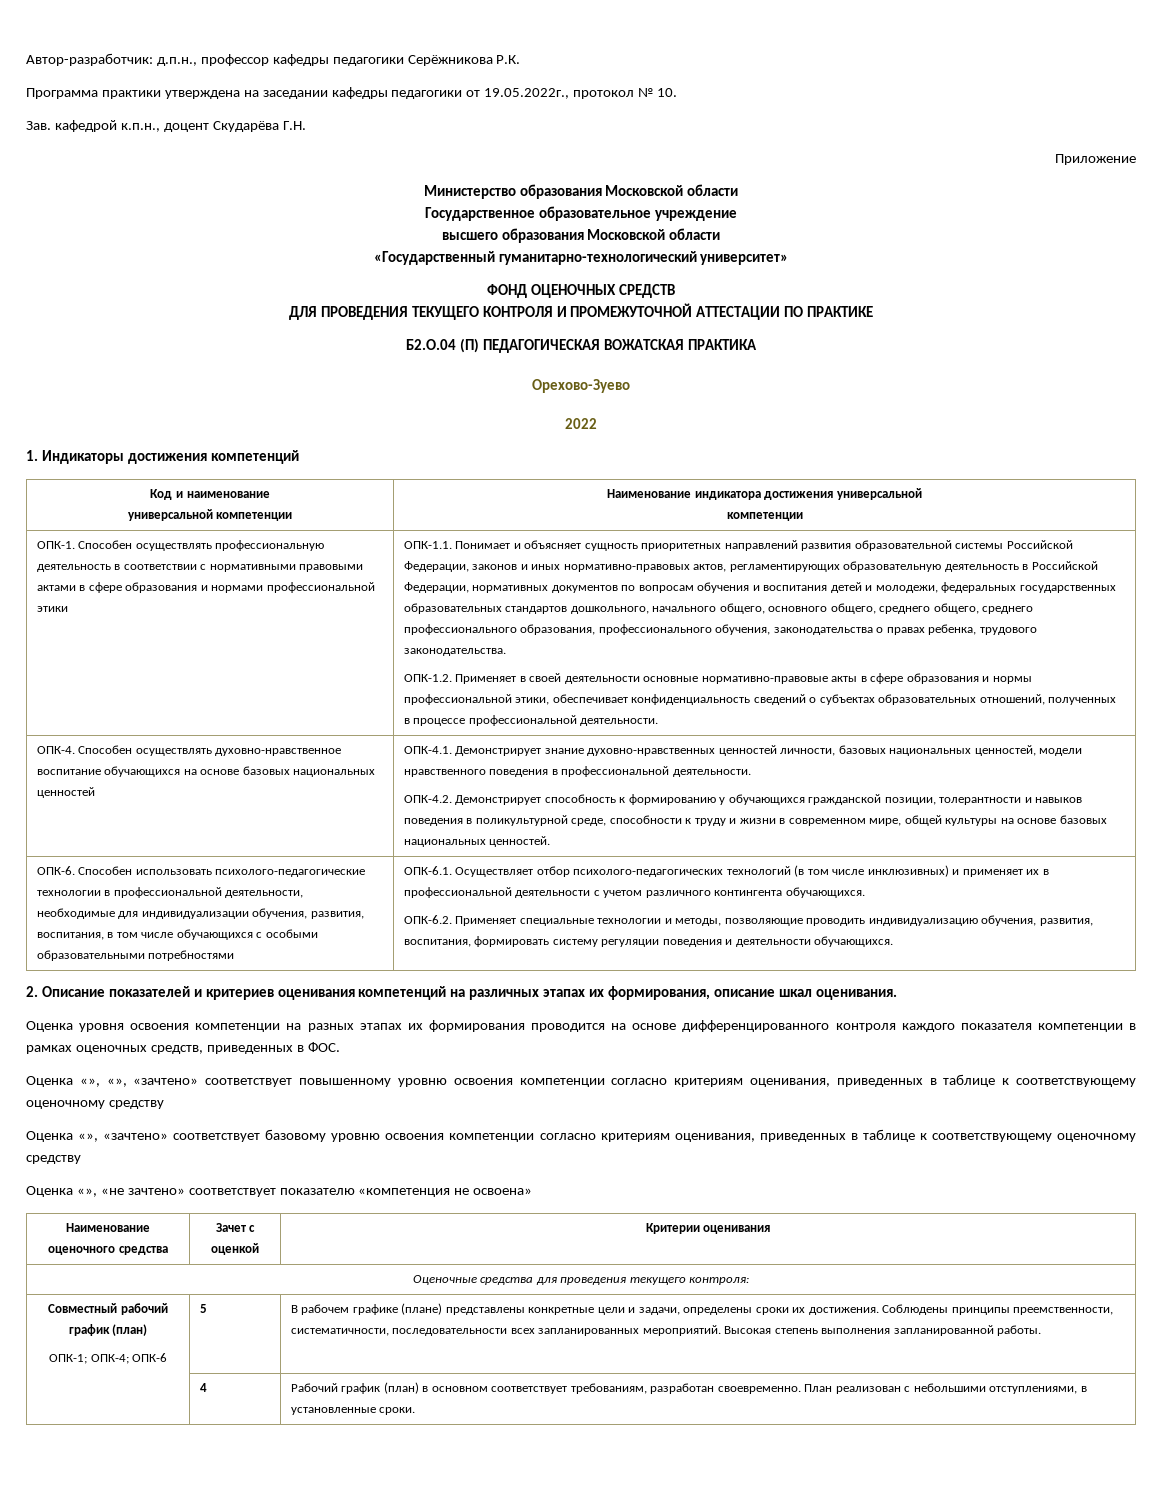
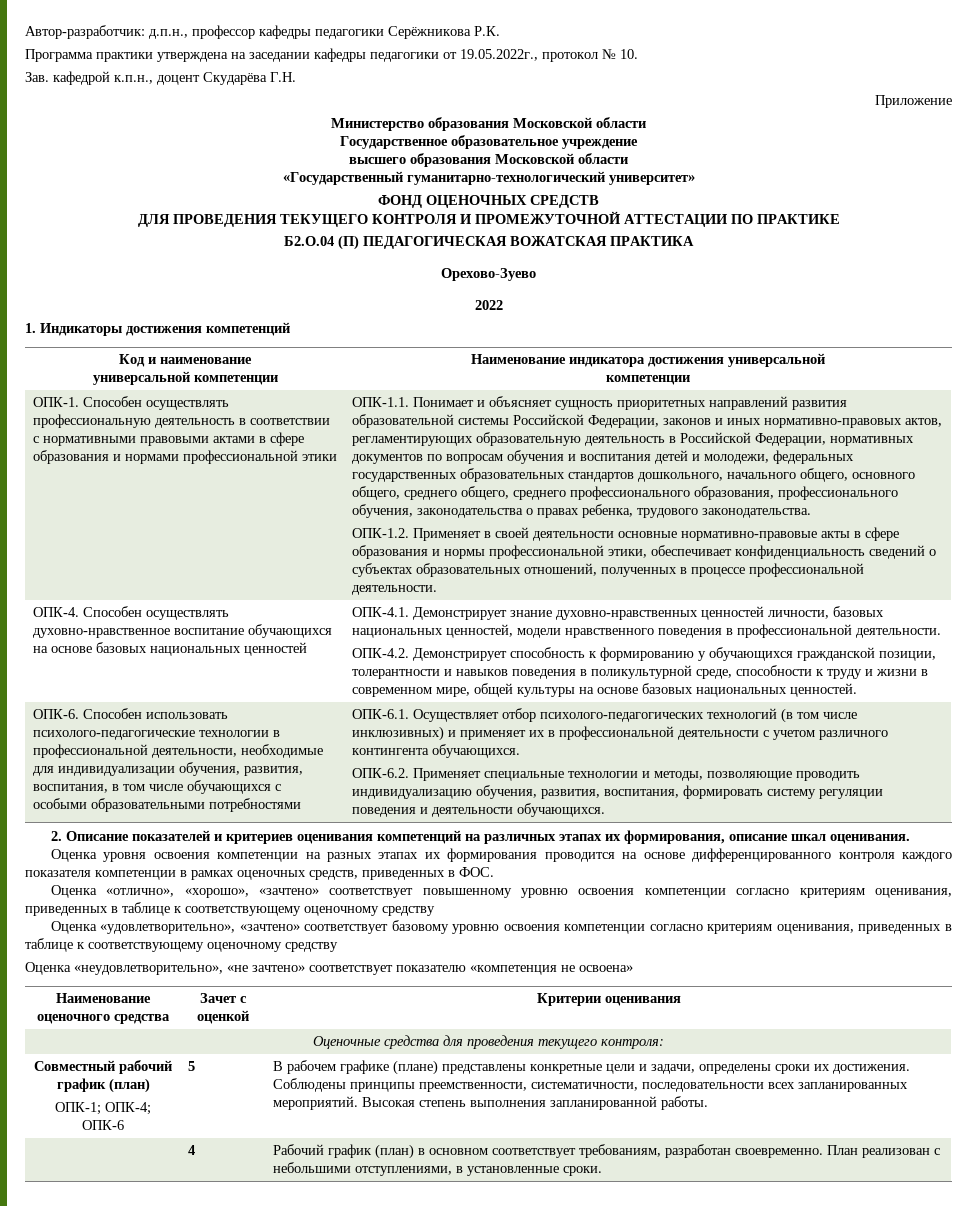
[79,1078,127,1087] «», «», -> [106,888,249,898] «отлично», «хорошо»,
[78,1133,99,1142] «», -> [100,924,236,934] «удовлетворительно»,
[76,1188,97,1197] «», -> [74,965,223,975] «неудовлетворительно»,

